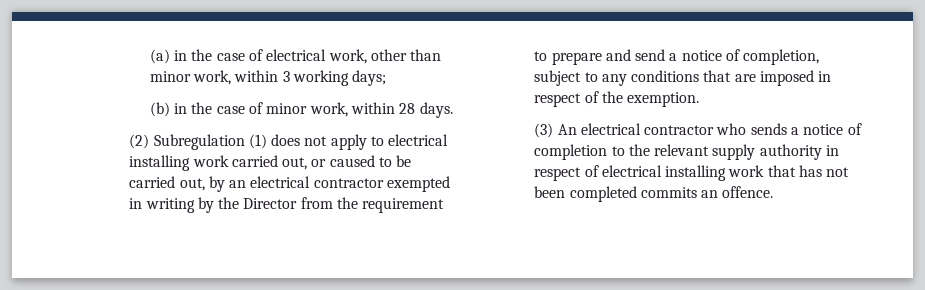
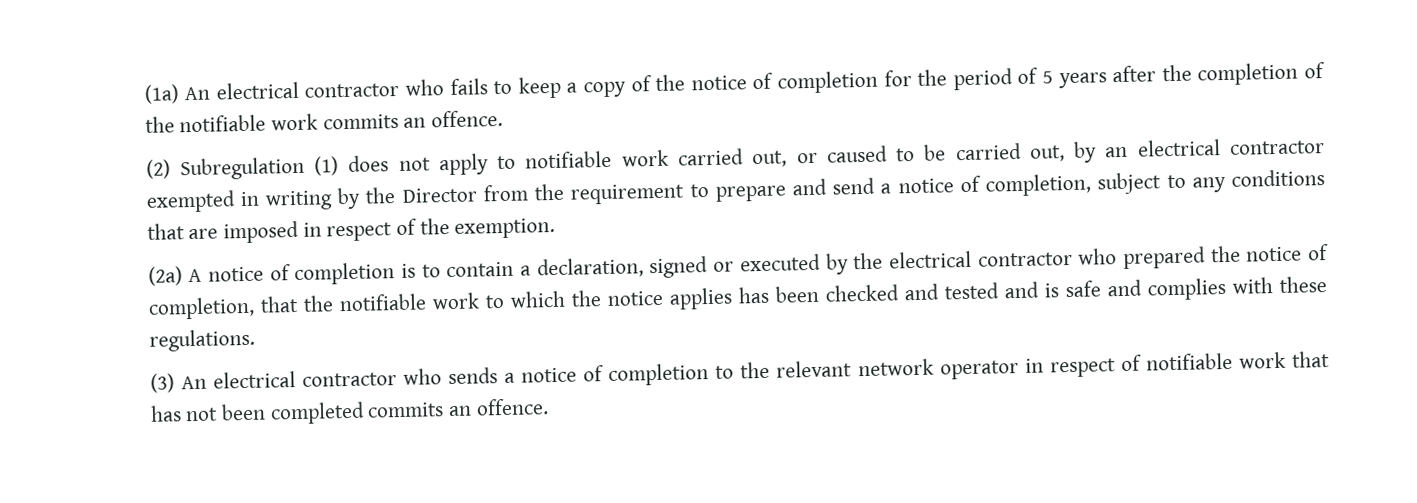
[149,49,442,64] [149,70,387,86] [149,102,453,118] (a) in the case of electrical work, other than minor work, within 3 working days; // (b) in the case of minor work, within 28 days. -> [143,62,1326,104] [144,109,503,133] (1a) An electrical contractor who fails to keep a copy of the notice of completion for the period of 5 years after the completion of the notifiable work commits an offence.
[388,134,449,146] [129,155,191,171] electrical installing -> [525,150,613,169] notifiable
(700, 99) none -> [147,243,1330,286] [147,276,1328,320] [148,328,255,352] // (2a) A notice of completion is to contain a declaration, signed or executed by the electrical contractor who prepared the notice of completion, that the notifiable work to which the notice applies has been checked and tested and is safe and complies with these regulations.
[712,144,840,160] [534,165,727,181] supply authority in respect of electrical installing -> [857,352,1233,380] network operator in respect of notifiable

